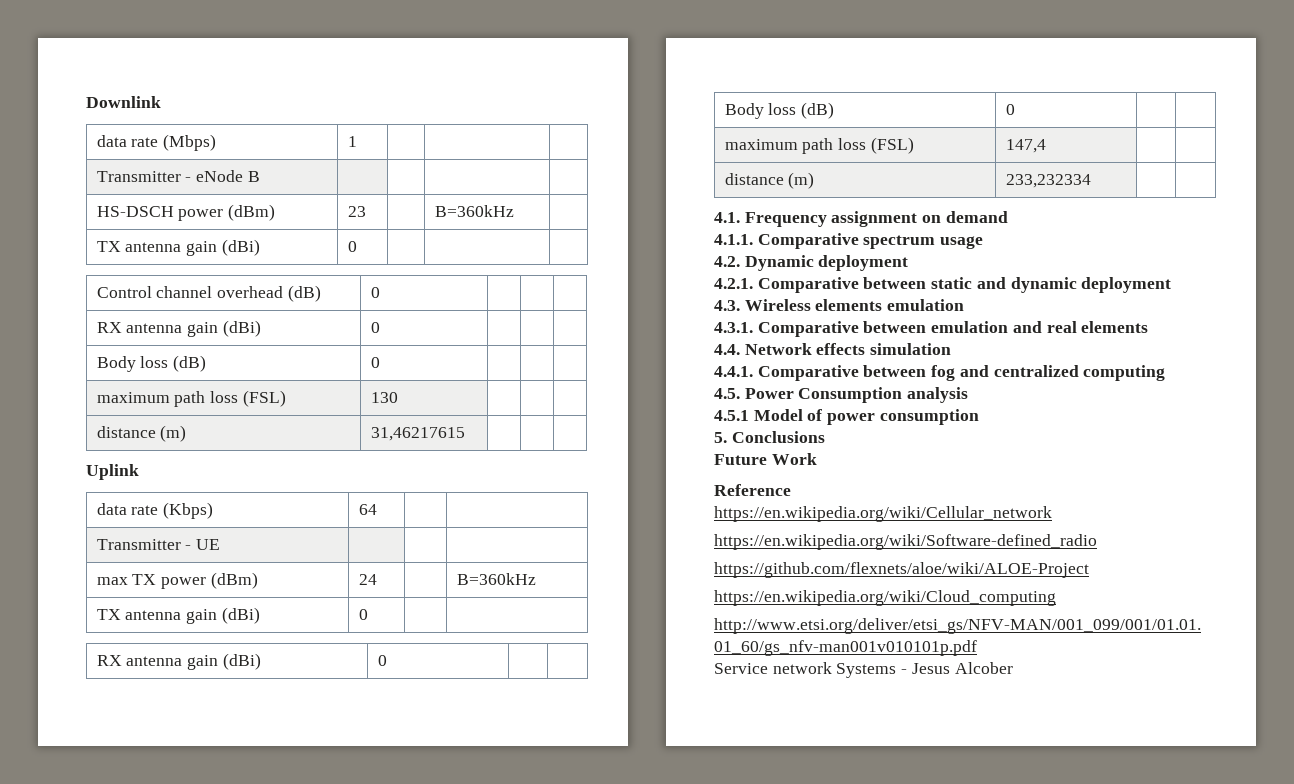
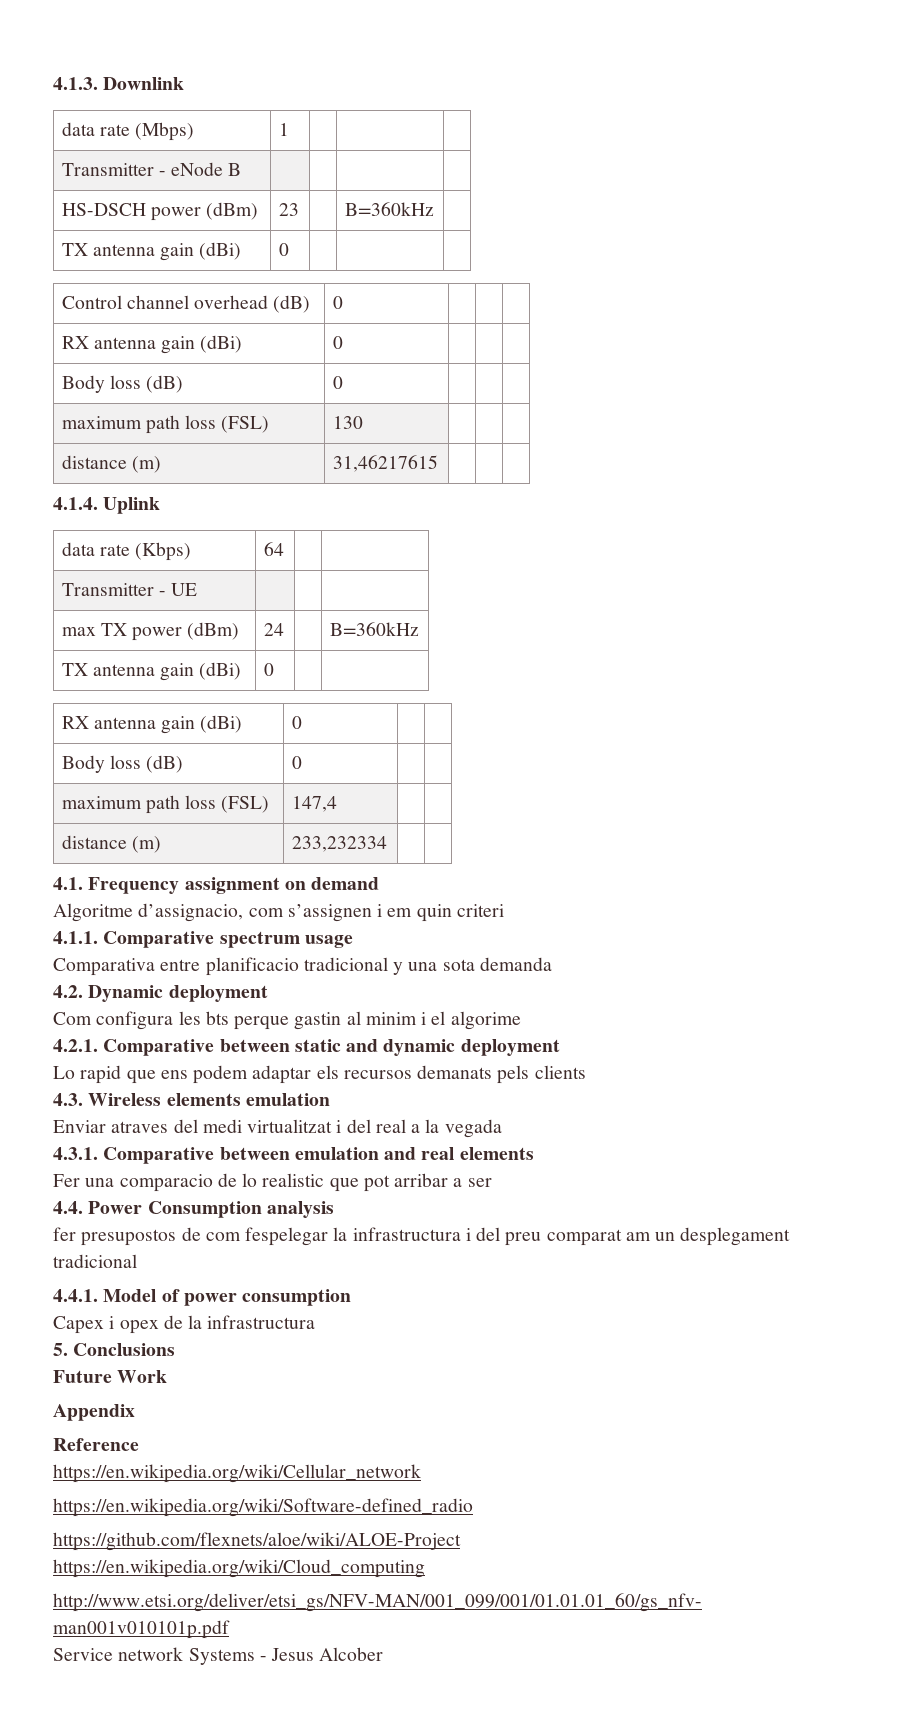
(86, 102) none -> [53,77,98,90] 4.1.3.
(465, 434) none -> [53,497,98,510] 4.1.4.
[714,233,984,249] [714,255,909,271] 4.1.1. Comparative spectrum usage // 4.2. Dynamic deployment -> [53,903,504,922] [53,931,353,948] [53,957,552,976] [53,985,268,1002] [53,1011,521,1030] Algoritme d’assignacio, com s’assignen i em quin criteri // 4.1.1. Comparative spectrum usage // Comparativa entre planificacio tradicional y una sota demanda // 4.2. Dynamic deployment // Com configura les bts perque gastin al minim i el algorime
[714,299,965,311] 4.3. Wireless elements emulation -> [53,1065,586,1084] [53,1093,330,1106] [53,1119,502,1138] Lo rapid que ens podem adaptar els recursos demanats pels clients // 4.3. Wireless elements emulation // Enviar atraves del medi virtualitzat i del real a la vegada
[714,343,952,355] [714,365,1166,381] [714,387,969,403] [714,409,979,425] 4.4. Network effects simulation // 4.4.1. Comparative between fog and centralized computing // 4.5. Power Consumption analysis // 4.5.1 Model of power consumption -> [53,1173,492,1192] [53,1201,334,1218] [53,1227,791,1246] [53,1254,137,1268] [53,1289,352,1306] [53,1315,316,1334] Fer una comparacio de lo realistic que pot arribar a ser // 4.4. Power Consumption analysis // fer presupostos de com fespelegar la infrastructura i del preu comparat am un desplegament tradicional // 4.4.1. Model of power consumption // Capex i opex de la infrastructura
(817, 459) none -> [53,1404,135,1421] // Appendix

